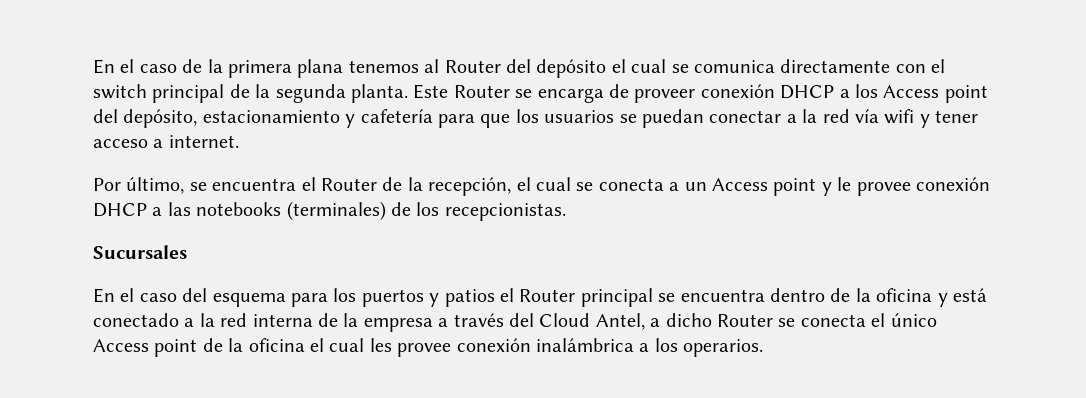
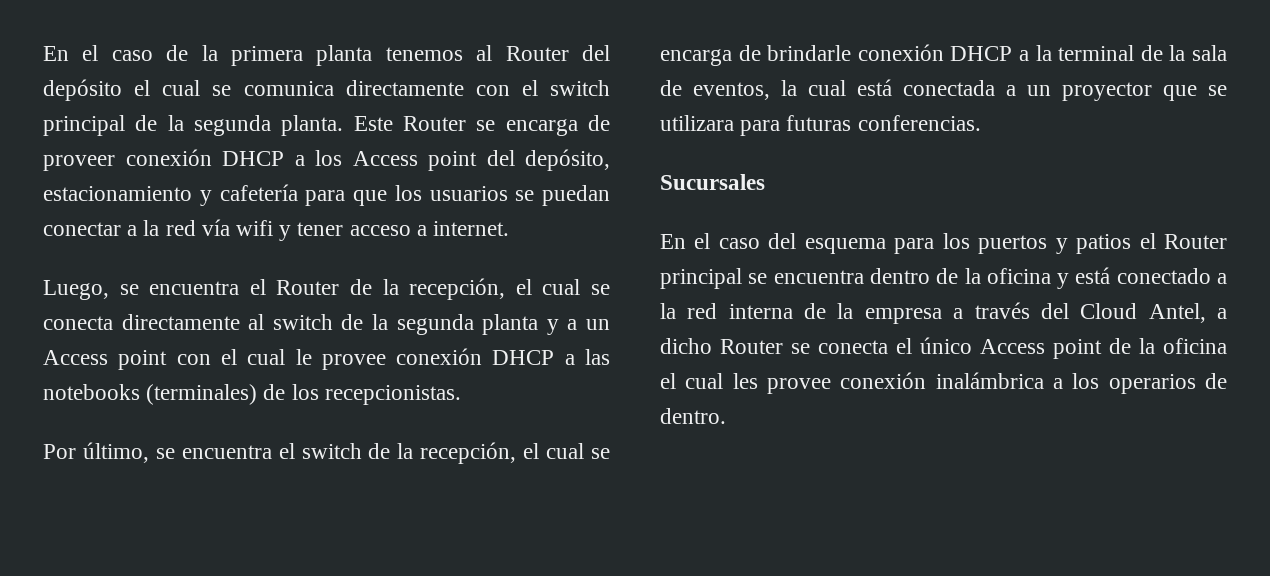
[297,59,344,78] plana -> [316,45,373,66] planta
[93,177,185,194] Por último, -> [43,280,109,300] Luego,
(664, 184) none -> [121,314,559,335] directamente al switch de la segunda planta y
[821,182,832,196] y -> [176,349,286,365] con el cual
(566, 212) none -> [43,442,610,464] [660,44,1227,66] [660,79,1227,101] [660,115,981,136] // Por último, se encuentra el switch de la recepción, el cual se encarga de brindarle conexión DHCP a la terminal de la sala de eventos, la cual está conectada a un proyector que se utilizara para futuras conferencias.
[683,339,764,357] operarios. -> [1108,373,1227,394] [660,408,726,424] operarios de dentro.

